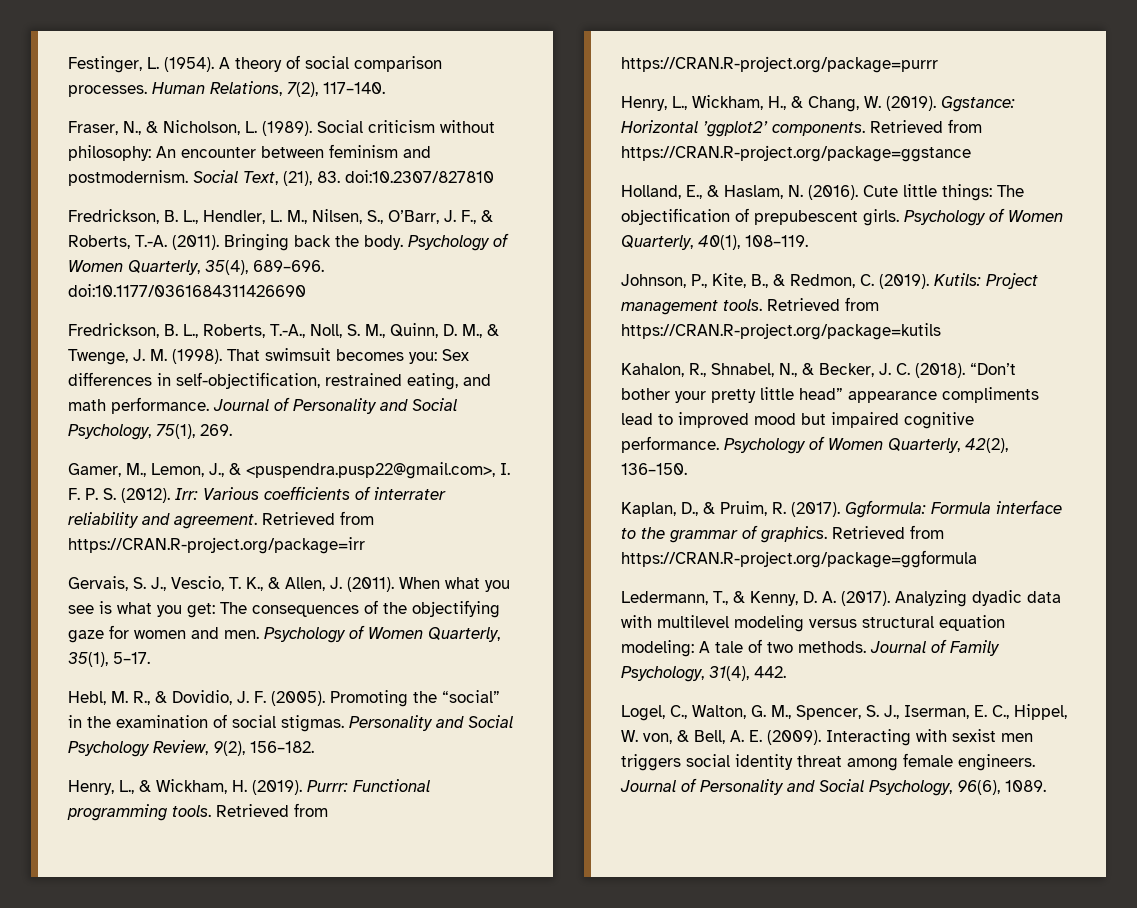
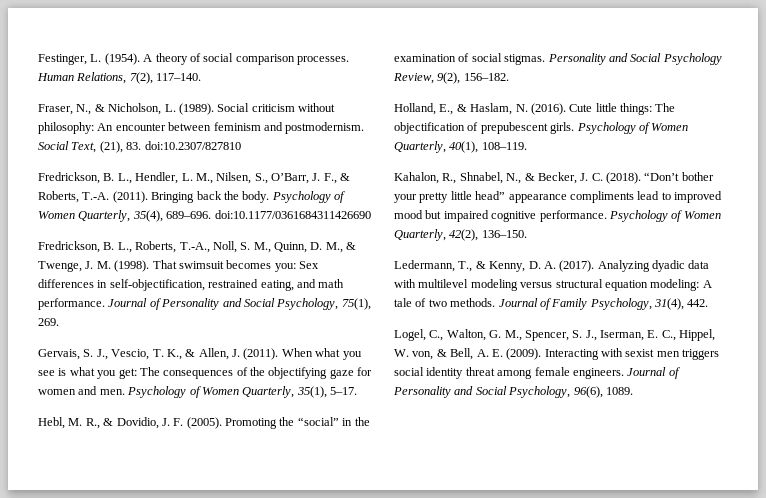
[68,462,510,479] [68,486,446,503] [68,511,374,529] [68,537,365,554] // Gamer, M., Lemon, J., & <puspendra.pusp22@gmail.com>, I. F. P. S. (2012). Irr: Various coefficients of interrater reliability and agreement. Retrieved from https://CRAN.R-project.org/package=irr -> (59, 322) none
[68,779,430,795] [67,803,328,821] [621,56,938,73] [621,95,1015,112] [621,119,982,137] [621,145,971,162] // Henry, L., & Wickham, H. (2019). Purrr: Functional programming tools. Retrieved from https://CRAN.R-project.org/package=purrr // Henry, L., Wickham, H., & Chang, W. (2019). Ggstance: Horizontal ’ggplot2’ components. Retrieved from https://CRAN.R-project.org/package=ggstance -> (509, 77) none
[621,273,1038,289] [621,297,879,315] [621,323,941,340] // Johnson, P., Kite, B., & Redmon, C. (2019). Kutils: Project management tools. Retrieved from https://CRAN.R-project.org/package=kutils -> (527, 146) none
[621,500,1062,518] [621,525,944,543] [621,550,977,568] // Kaplan, D., & Pruim, R. (2017). Ggformula: Formula interface to the grammar of graphics. Retrieved from https://CRAN.R-project.org/package=ggformula -> (527, 234) none

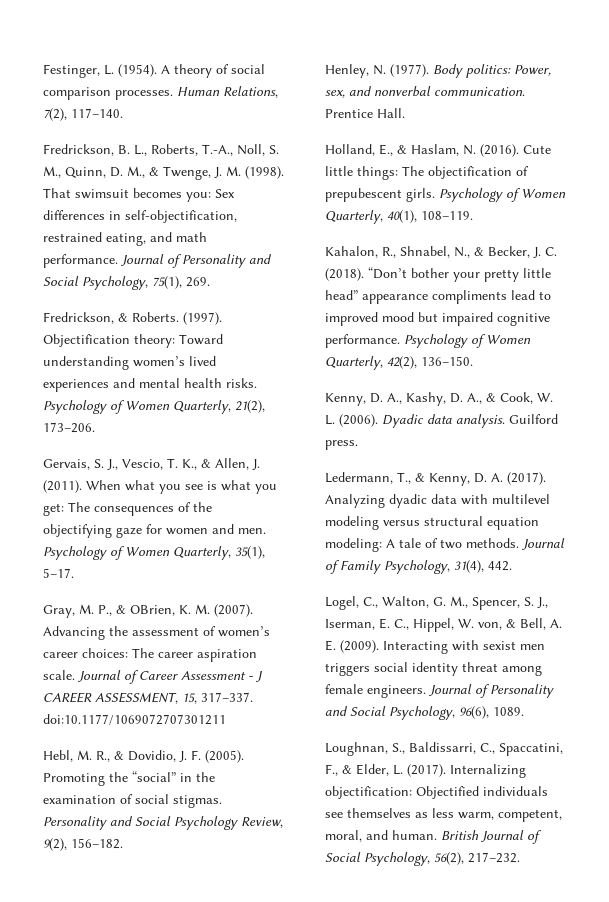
[38,103,335,115] [38,122,365,134] [38,141,241,153] [38,172,351,184] [38,191,345,203] [38,210,371,222] // Fraser, N., & Nicholson, L. (1989). Social criticism without philosophy: An encounter between feminism and postmodernism. Social Text, (21), 83. doi:10.2307/827810 // Fredrickson, B. L., Hendler, L. M., Nilsen, S., O’Barr, J. F., & Roberts, T.-A. (2011). Bringing back the body. Psychology of Women Quarterly, 35(4), 689–696. doi:10.1177/0361684311426690 -> (123, 113) none
(59, 322) none -> [43,312,222,325] [43,334,223,348] [43,356,216,370] [43,378,257,392] [43,400,265,414] [43,422,95,433] // Fredrickson, & Roberts. (1997). Objectification theory: Toward understanding women’s lived experiences and mental health risks. Psychology of Women Quarterly, 21(2), 173–206.
(357, 391) none -> [43,604,253,618] [43,626,270,640] [43,648,257,662] [43,670,263,684] [43,692,253,704] [43,714,226,725] // Gray, M. P., & OBrien, K. M. (2007). Advancing the assessment of women’s career choices: The career aspiration scale. Journal of Career Assessment - J CAREER ASSESSMENT, 15, 317–337. doi:10.1177/1069072707301211
(509, 77) none -> [325,64,551,78] [325,86,525,98] [325,108,405,118] // Henley, N. (1977). Body politics: Power, sex, and nonverbal communication. Prentice Hall.
(527, 234) none -> [325,392,553,406] [325,414,558,428] [325,440,358,450] // Kenny, D. A., Kashy, D. A., & Cook, W. L. (2006). Dyadic data analysis. Guilford press.
(633, 391) none -> [325,742,563,756] [325,764,526,778] [325,786,548,799] [325,808,562,822] [325,830,542,844] [325,852,520,866] // Loughnan, S., Baldissarri, C., Spaccatini, F., & Elder, L. (2017). Internalizing objectification: Objectified individuals see themselves as less warm, competent, moral, and human. British Journal of Social Psychology, 56(2), 217–232.

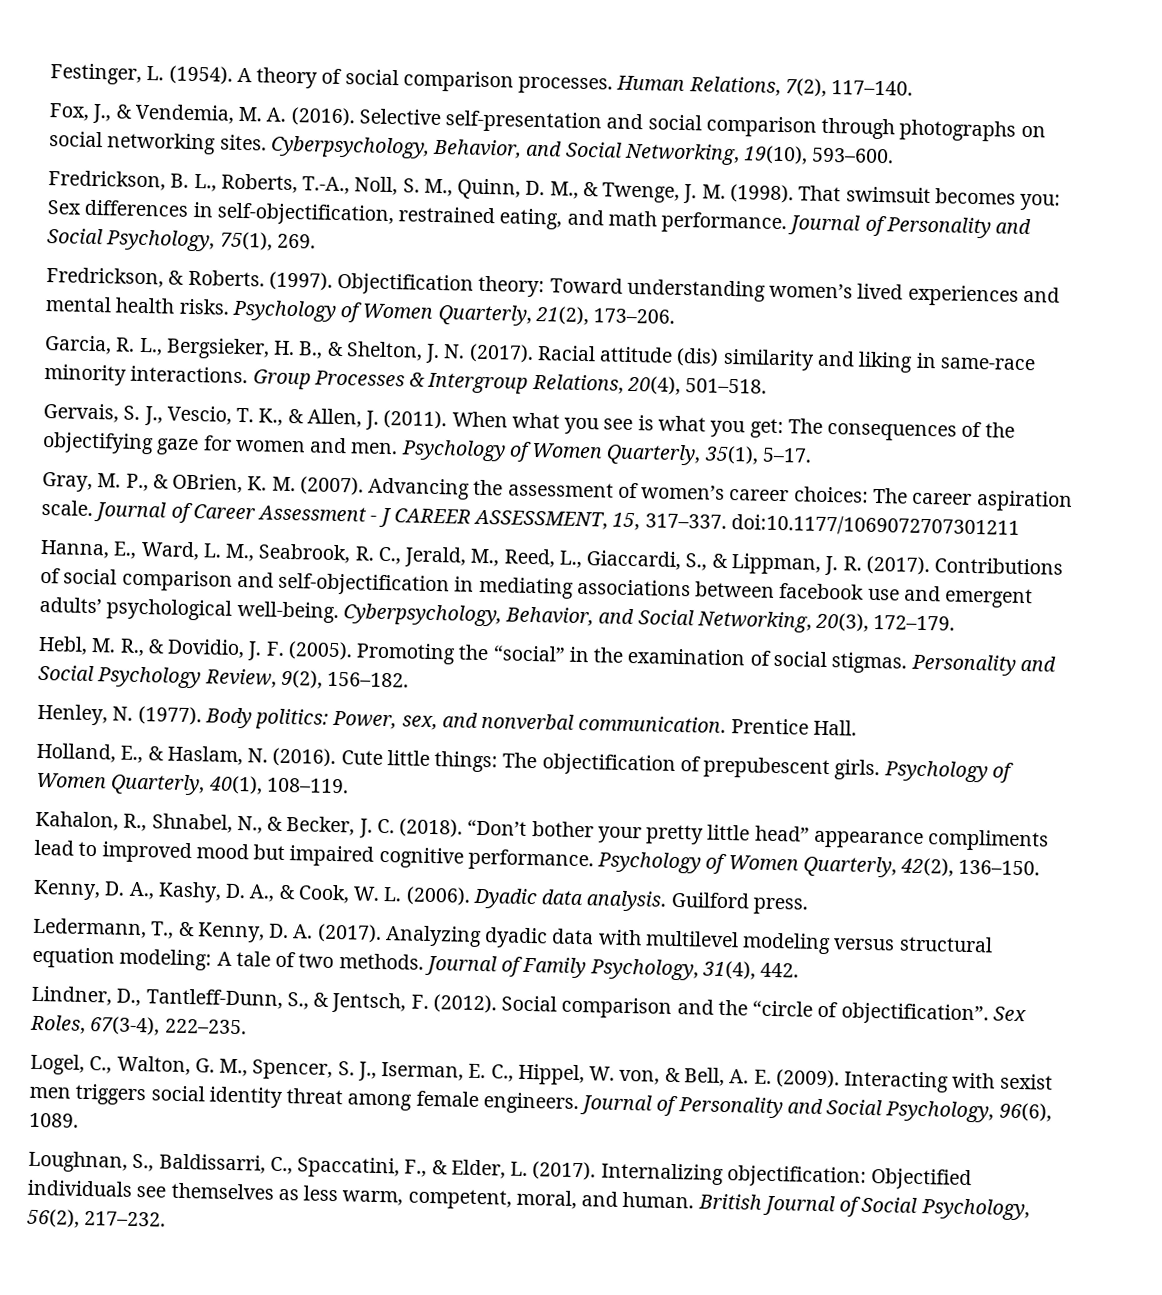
(123, 113) none -> [49,103,1046,142] [49,131,895,166] // Fox, J., & Vendemia, M. A. (2016). Selective self-presentation and social comparison through photographs on social networking sites. Cyberpsychology, Behavior, and Social Networking, 19(10), 593–600.
(95, 427) none -> [44,334,1035,373] [44,363,768,395] // Garcia, R. L., Bergsieker, H. B., & Shelton, J. N. (2017). Racial attitude (dis) similarity and liking in same-race minority interactions. Group Processes & Intergroup Relations, 20(4), 501–518.
(226, 719) none -> [40,539,1064,576] [40,567,1034,609] [39,596,956,633] // Hanna, E., Ward, L. M., Seabrook, R. C., Jerald, M., Reed, L., Giaccardi, S., & Lippman, J. R. (2017). Contributions of social comparison and self-objectification in mediating associations between facebook use and emergent adults’ psychological well-being. Cyberpsychology, Behavior, and Social Networking, 20(3), 172–179.
(512, 566) none -> [31,985,1026,1026] [30,1014,247,1036] // Lindner, D., Tantleff-Dunn, S., & Jentsch, F. (2012). Social comparison and the “circle of objectification”. Sex Roles, 67(3-4), 222–235.

